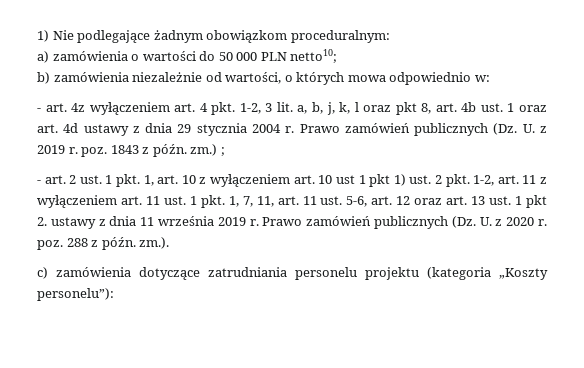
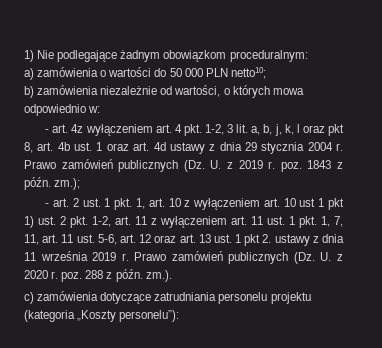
[190,144,225,156] zm.) ; -> [54,178,81,190] zm.);

